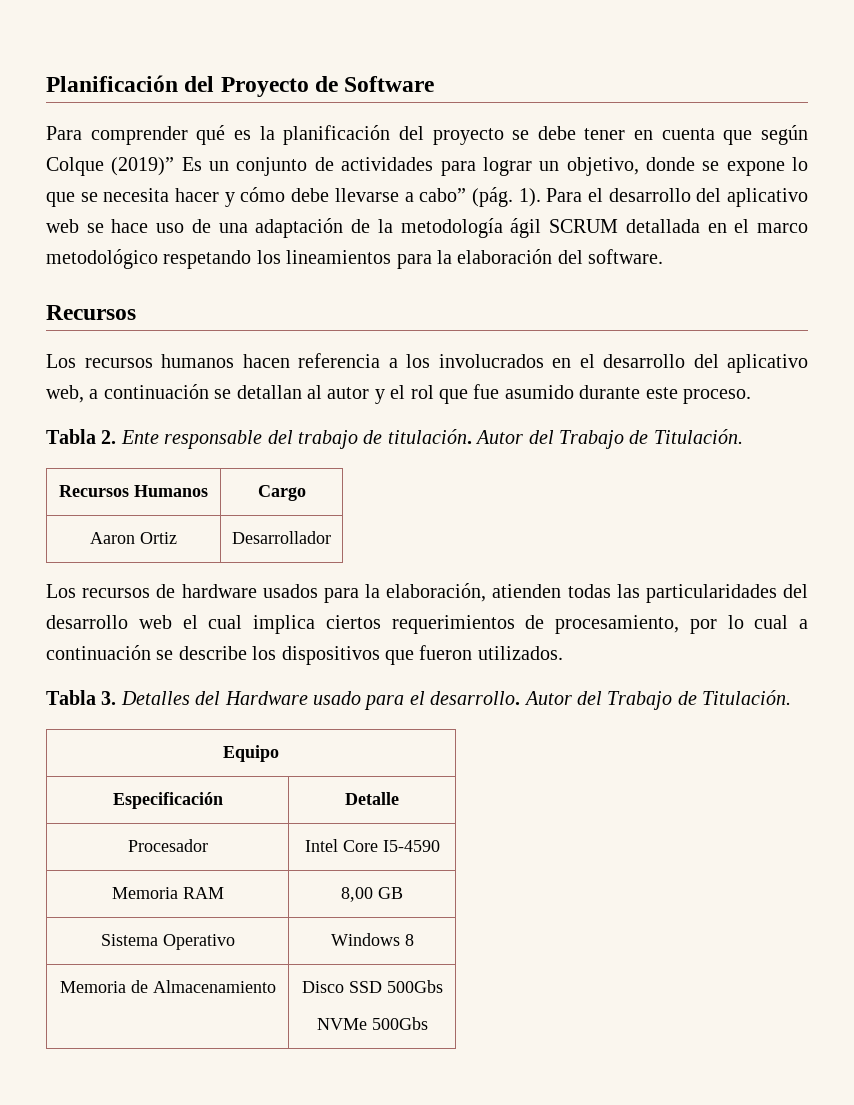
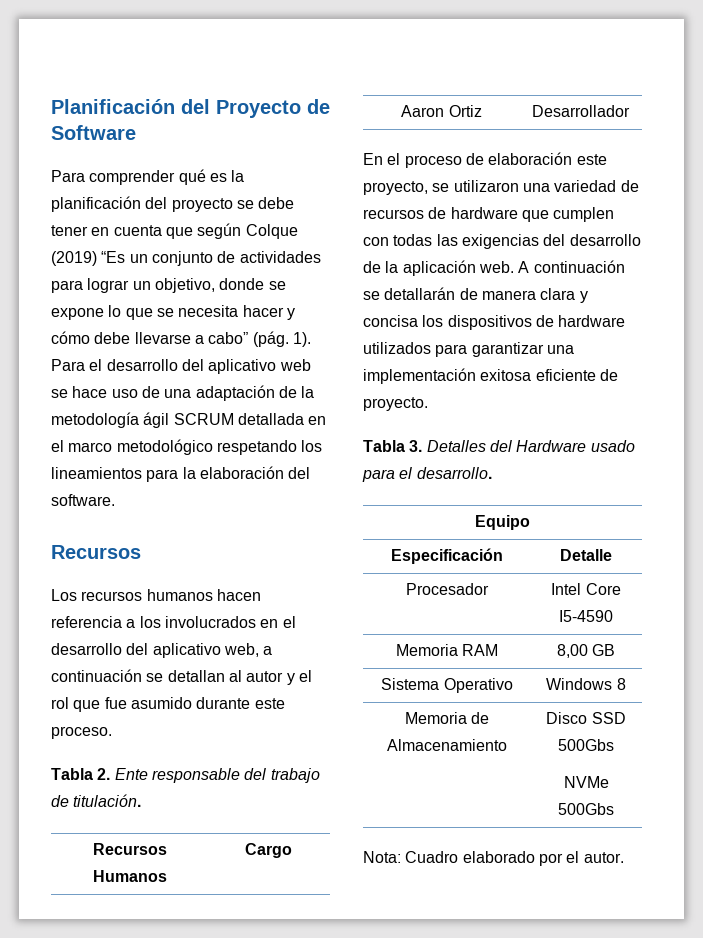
[111,157,202,176] (2019)” Es -> [51,251,126,266] (2019) “Es
[475,429,743,449] Autor del Trabajo de Titulación. -> (142, 800) none
[46,583,562,603] Los recursos de hardware usados para la elaboración, atienden -> [363,152,607,168] [363,180,639,195] [363,207,615,222] [363,237,389,246] En el proceso de elaboración este proyecto, se utilizaron una variedad de recursos de hardware que cumplen con
[645,584,777,603] particularidades -> [461,234,539,249] exigencias
[138,615,808,634] [46,645,563,665] web el cual implica ciertos requerimientos de procesamiento, por lo cual a continuación se describe los dispositivos que fueron utilizados. -> [363,260,625,276] [363,287,588,303] [363,315,626,330] [363,342,574,357] [363,368,618,384] [363,397,428,411] de la aplicación web. A continuación se detallarán de manera clara y concisa los dispositivos de hardware utilizados para garantizar una implementación exitosa eficiente de proyecto.
[523,690,792,710] Autor del Trabajo de Titulación. -> (492, 473) none
(428, 1023) none -> [363,851,624,866] // Nota: Cuadro elaborado por el autor.

